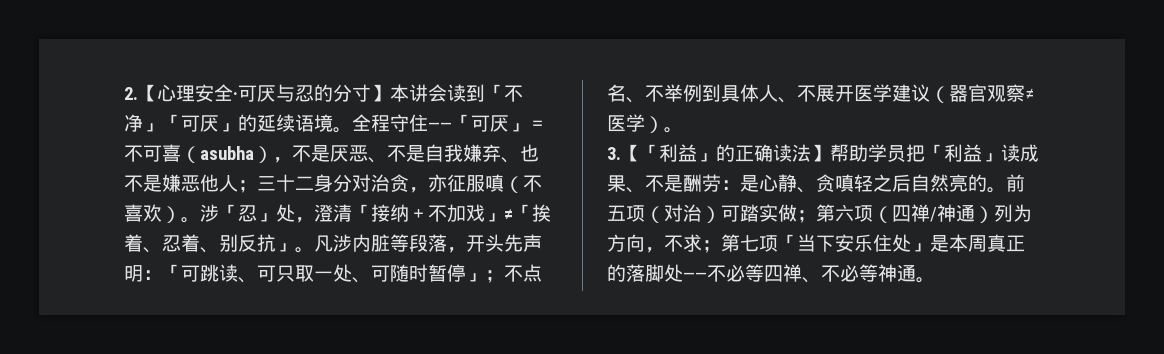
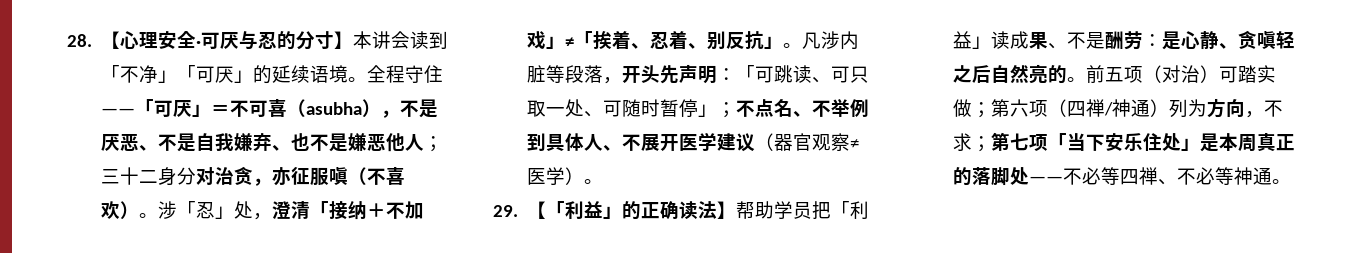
[124,87,138,100] 2. -> [67,34,92,47] 28.
[607,147,621,160] 3. -> [493,205,518,217] 29.

